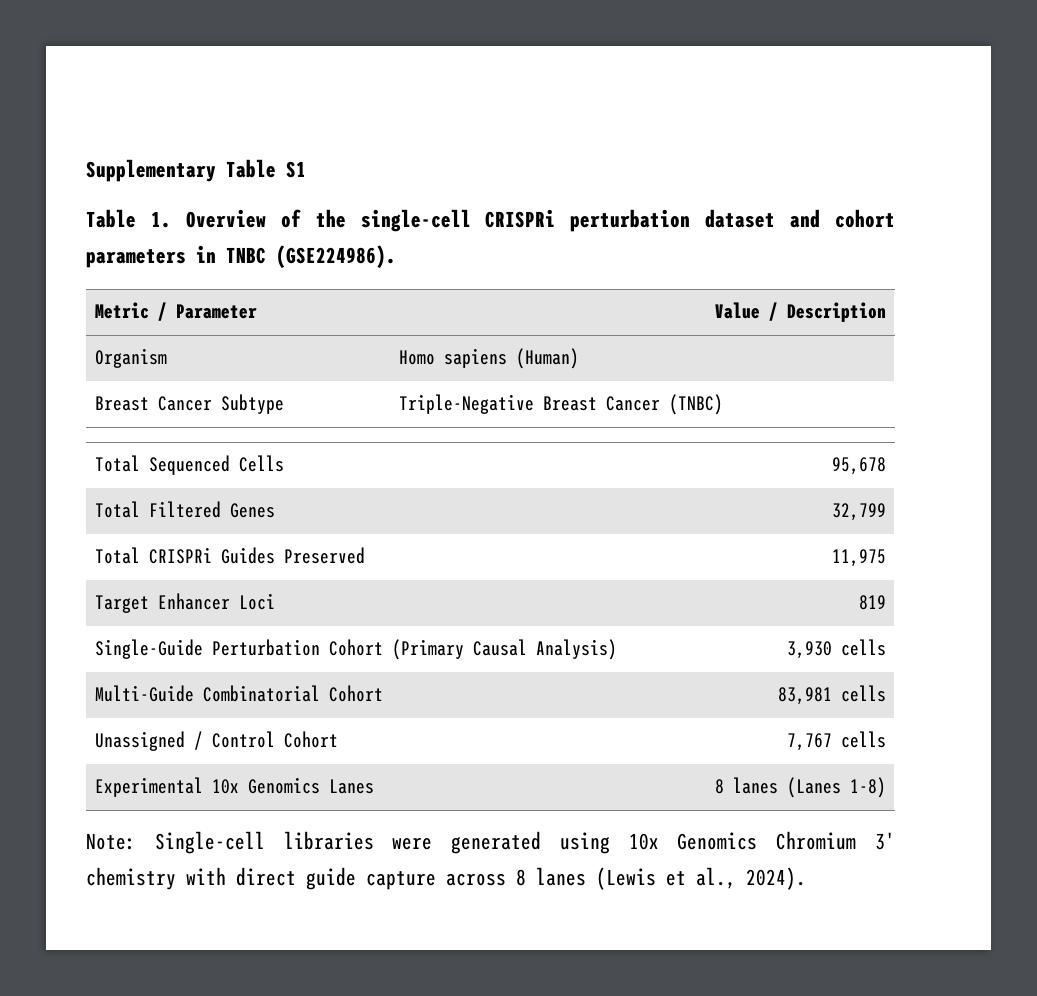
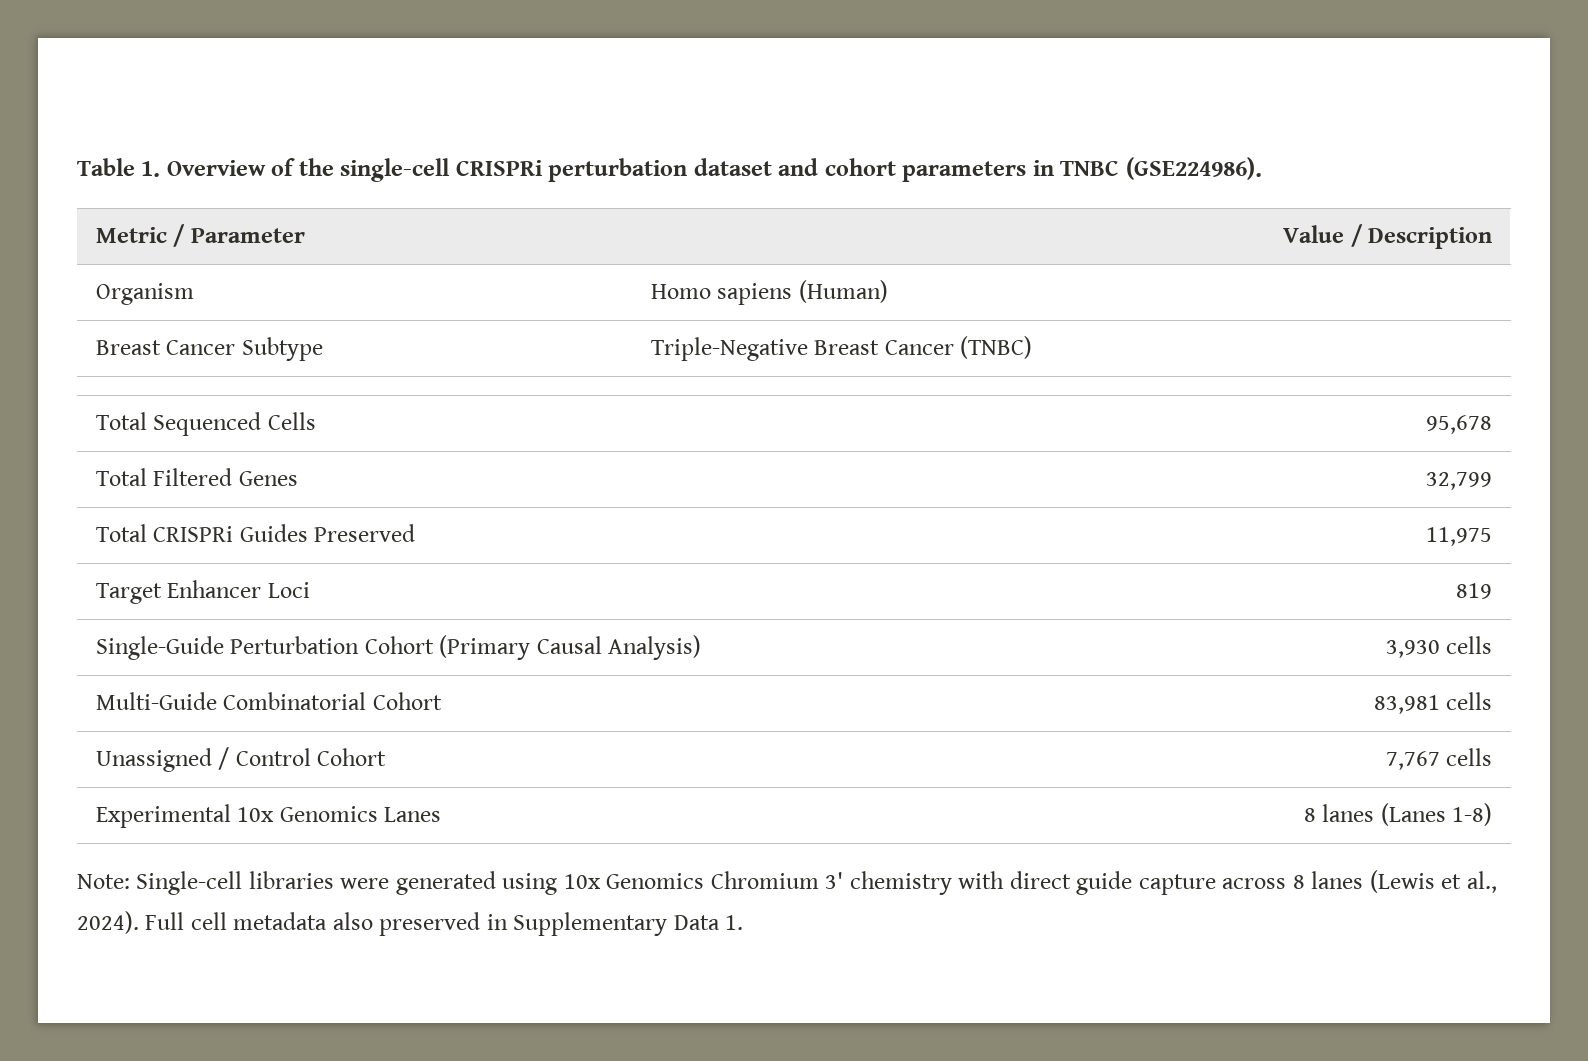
[86,159,306,182] Supplementary Table S1 // -> (77, 167) none
(806, 878) none -> [145,912,744,936] Full cell metadata also preserved in Supplementary Data 1.

